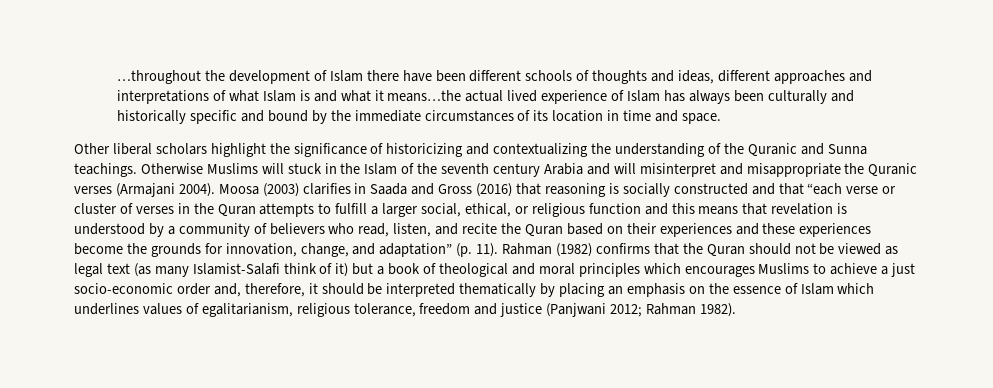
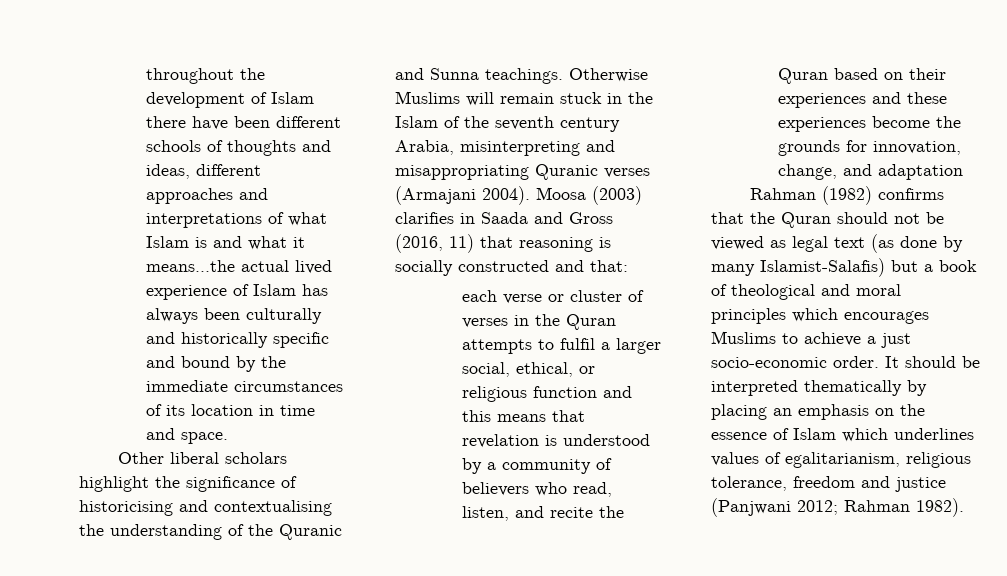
[117,70,202,84] …throughout -> [146,68,235,84] throughout
[386,143,589,157] historicizing and contextualizing -> [79,500,332,516] historicising and contextualising
(284, 168) none -> [500,93,554,104] remain
[543,163,865,177] Arabia and will misinterpret and misappropriate the -> [395,140,615,156] [395,165,529,180] Arabia, misinterpreting and misappropriating
[476,183,513,197] (2016) -> [395,234,474,253] (2016, 11)
[778,183,843,195] that “each -> [590,260,628,272] [462,290,498,302] that: // each
[335,203,368,214] fulfill -> [560,338,596,350] fulfil
[379,243,499,257] adaptation” (p. 11). -> [878,164,964,180] adaptation //
[154,263,349,277] many Islamist-Salafi think of it) -> [900,236,963,252] [711,258,885,277] done by many Islamist-Salafis)
[176,283,318,297] order and, therefore, it -> [833,356,899,368] order. It

